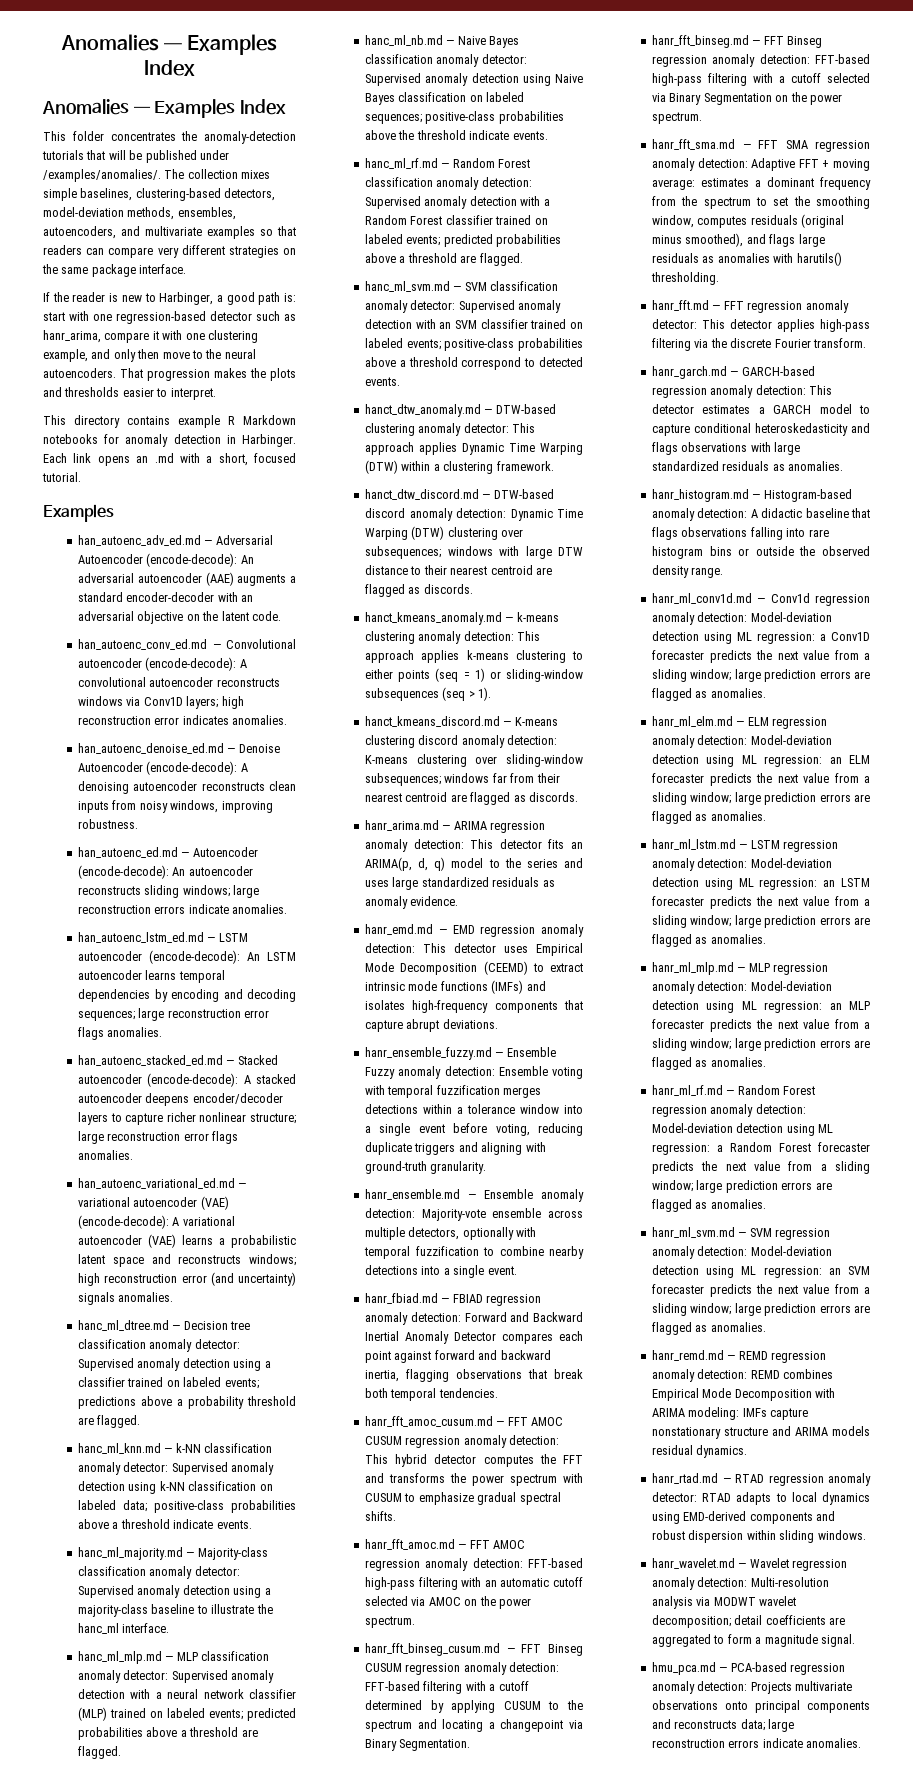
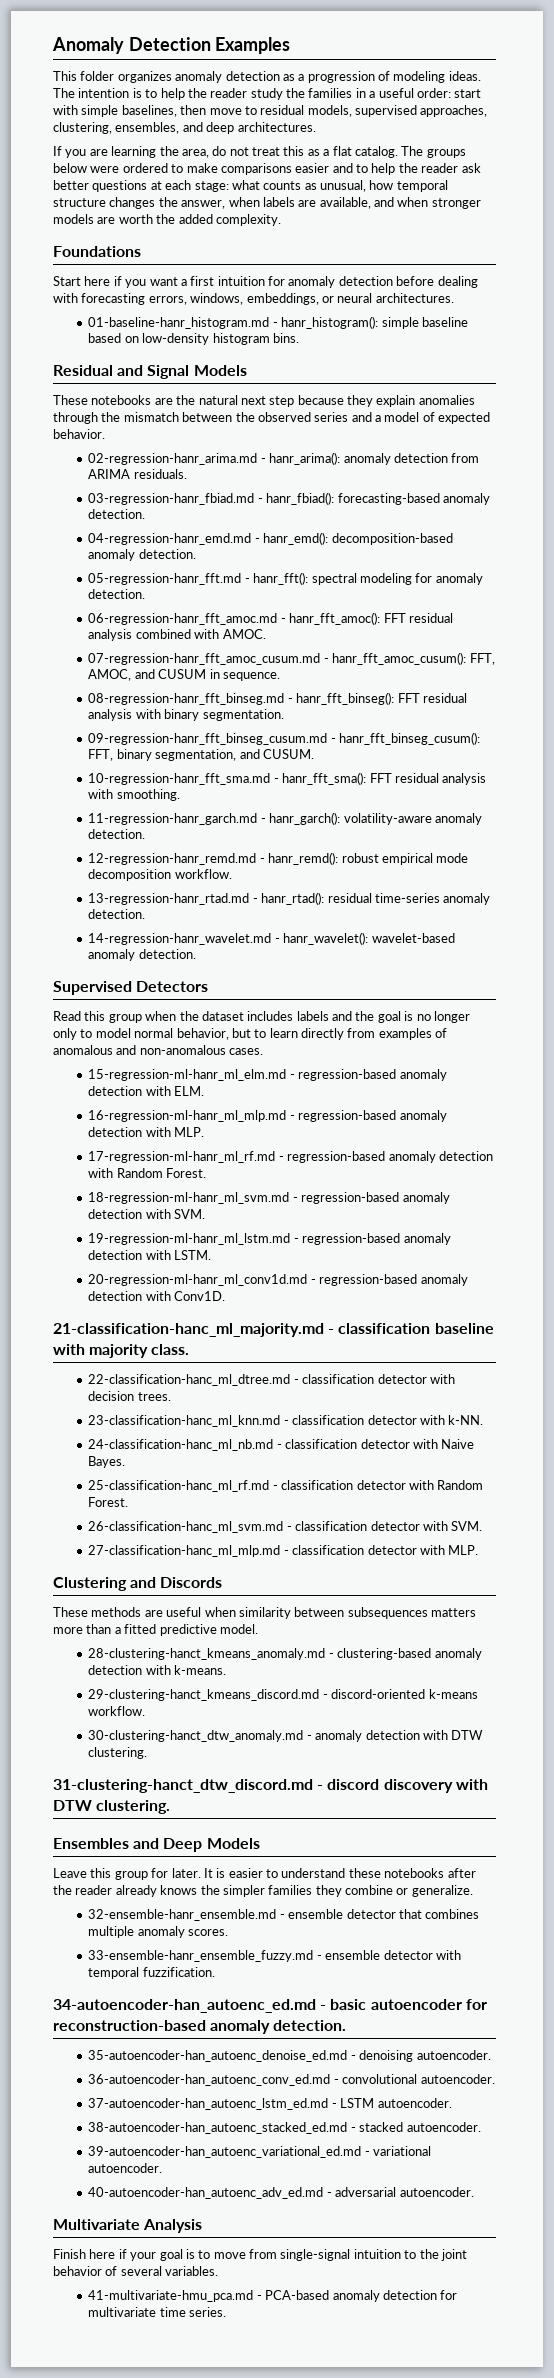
[60,34,278,55] [144,60,195,76] [42,99,287,118] [43,131,296,144] [42,150,229,163] [43,169,271,182] [43,188,276,201] [43,207,236,220] [43,226,296,239] [43,245,296,258] [42,264,187,277] [43,292,296,305] [43,311,296,324] [43,330,258,343] [43,349,256,362] [43,368,296,381] [43,387,216,400] [43,415,296,428] [43,434,296,447] [43,453,296,466] [42,472,81,482] [43,504,114,522] [78,535,273,546] [78,553,254,567] [78,572,296,586] [78,592,254,602] [78,611,281,624] [78,639,296,650] [78,657,247,671] [78,677,280,687] [78,696,244,709] [78,715,288,725] [78,743,280,754] [78,761,248,775] [78,781,296,794] [78,800,273,813] [78,819,139,829] [78,847,258,858] [78,865,253,879] [78,885,260,898] [78,904,288,914] [78,932,248,943] [78,950,296,964] [78,970,225,983] [78,989,296,1002] [78,1008,270,1021] [78,1027,163,1040] [78,1055,278,1066] [78,1073,296,1087] [78,1093,283,1106] [78,1112,296,1125] [78,1131,239,1144] [78,1150,134,1160] [78,1178,247,1189] [78,1196,229,1210] [78,1215,235,1229] [78,1234,296,1248] [78,1254,296,1267] [78,1272,296,1286] [78,1292,174,1305] [78,1320,251,1331] [78,1339,240,1352] [78,1358,271,1371] [78,1377,259,1389] [78,1396,296,1409] [78,1415,141,1428] [78,1443,273,1454] [78,1462,275,1475] [78,1481,273,1494] [78,1500,296,1513] [78,1519,252,1529] [78,1547,268,1560] [78,1566,240,1579] [78,1585,271,1598] [78,1604,273,1617] [78,1623,170,1634] [78,1651,270,1664] [78,1670,275,1683] [78,1689,296,1699] [78,1707,296,1721] [78,1727,258,1740] [78,1746,122,1759] [365,35,520,48] [365,54,527,67] [365,73,583,86] [365,92,525,105] [365,111,564,124] [365,130,548,140] [365,158,531,169] [365,177,532,190] [365,196,550,209] [365,215,548,225] [365,234,562,247] [365,253,523,266] [365,281,559,292] [365,300,562,313] [365,319,583,329] [365,338,583,351] [365,357,583,370] [365,377,401,386] [365,404,556,417] [365,423,536,436] [365,442,583,455] [365,460,554,474] [365,489,554,500] [365,508,583,521] [365,526,524,540] [365,546,583,559] [365,565,552,575] [365,584,473,597] [365,612,559,625] [365,631,541,644] [365,650,583,663] [365,668,583,682] [365,687,492,701] [365,716,558,727] [365,735,558,748] [365,754,583,767] [365,773,560,786] [365,792,578,805] [365,820,546,833] [365,839,583,852] [365,857,583,871] [365,877,555,890] [365,896,459,909] [365,924,584,937] [365,943,583,956] [365,961,583,975] [365,980,546,994] [365,1000,583,1013] [365,1019,498,1032] [365,1047,556,1060] [365,1066,583,1079] [365,1085,542,1098] [365,1104,583,1114] [365,1123,583,1136] [365,1142,546,1155] [365,1161,487,1174] [365,1189,584,1202] [365,1208,583,1221] [365,1227,537,1240] [364,1246,584,1259] [365,1265,517,1278] [365,1293,542,1306] [365,1312,583,1325] [365,1331,583,1344] [365,1350,551,1363] [365,1369,583,1382] [365,1388,498,1401] [365,1416,564,1427] [365,1435,560,1448] [365,1454,583,1467] [365,1473,583,1486] [365,1492,561,1505] [365,1511,397,1521] [365,1539,526,1550] [365,1558,583,1571] [365,1577,583,1590] [365,1596,531,1609] [365,1616,416,1628] [365,1643,583,1656] [365,1662,560,1675] [365,1681,529,1694] [365,1700,583,1713] [365,1719,583,1732] [365,1739,471,1751] [652,35,823,48] [652,54,870,67] [652,73,870,86] [652,92,842,105] [652,112,703,124] [652,139,870,152] [652,158,870,171] [652,177,871,190] [652,196,870,209] [652,214,845,228] [652,233,825,247] [652,252,842,266] [651,272,720,285] [652,300,849,313] [652,319,870,332] [652,338,866,351] [652,366,815,379] [652,385,833,398] [652,404,870,414] [652,423,870,436] [652,442,801,455] [652,461,844,471] [652,489,852,502] [652,508,870,521] [652,527,829,540] [652,546,870,559] [652,565,724,578] [652,593,870,606] [652,612,832,625] [652,631,870,644] [652,650,870,663] [652,669,870,682] [652,688,766,701] [652,716,828,729] [652,735,832,748] [652,754,870,767] [652,773,870,786] [652,792,870,805] [652,811,766,824] [652,839,839,852] [652,858,832,871] [652,877,870,890] [652,896,870,909] [652,915,870,928] [652,934,766,947] [652,962,829,975] [652,981,832,994] [652,1000,870,1013] [652,1019,870,1032] [652,1038,870,1051] [652,1057,766,1070] [652,1085,816,1096] [652,1104,806,1117] [652,1123,834,1136] [652,1142,870,1155] [652,1161,870,1174] [652,1180,832,1193] [652,1199,766,1212] [652,1227,831,1240] [652,1246,832,1259] [652,1265,870,1278] [652,1284,870,1297] [652,1303,870,1316] [652,1322,766,1335] [652,1350,827,1363] [652,1369,834,1382] [652,1388,836,1401] [652,1407,809,1420] [652,1426,870,1439] [652,1445,748,1458] [652,1473,871,1486] [652,1492,870,1505] [652,1511,836,1524] [652,1530,866,1543] [652,1558,848,1571] [652,1577,829,1590] [652,1596,797,1609] [652,1615,846,1628] [652,1634,855,1647] [652,1662,846,1675] [652,1681,853,1694] [652,1700,870,1713] [652,1719,795,1732] [652,1738,862,1748] Anomalies — Examples Index // Anomalies — Examples Index // This folder concentrates the anomaly-detection tutorials that will be published under /examples/anomalies/. The collection mixes simple baselines, clustering-based detectors, model-deviation methods, ensembles, autoencoders, and multivariate examples so that readers can compare very different strategies on the same package interface. // If the reader is new to Harbinger, a good path is: start with one regression-based detector such as hanr_arima, compare it with one clustering example, and only then move to the neural autoencoders. That progression makes the plots and thresholds easier to interpret. // This directory contains example R Markdown notebooks for anomaly detection in Harbinger. Each link opens an .md with a short, focused tutorial. // Examples // han_autoenc_adv_ed.md — Adversarial Autoencoder (encode-decode): An adversarial autoencoder (AAE) augments a standard encoder-decoder with an adversarial objective on the latent code. // han_autoenc_conv_ed.md — Convolutional autoencoder (encode-decode): A convolutional autoencoder reconstructs windows via Conv1D layers; high reconstruction error indicates anomalies. // han_autoenc_denoise_ed.md — Denoise Autoencoder (encode-decode): A denoising autoencoder reconstructs clean inputs from noisy windows, improving robustness. // han_autoenc_ed.md — Autoencoder (encode-decode): An autoencoder reconstructs sliding windows; large reconstruction errors indicate anomalies. // han_autoenc_lstm_ed.md — LSTM autoencoder (encode-decode): An LSTM autoencoder learns temporal dependencies by encoding and decoding sequences; large reconstruction error flags anomalies. // han_autoenc_stacked_ed.md — Stacked autoencoder (encode-decode): A stacked autoencoder deepens encoder/decoder layers to capture richer nonlinear structure; large reconstruction error flags anomalies. // han_autoenc_variational_ed.md — variational autoencoder (VAE) (encode-decode): A variational autoencoder (VAE) learns a probabilistic latent space and reconstructs windows; high reconstruction error (and uncertainty) signals anomalies. // hanc_ml_dtree.md — Decision tree classification anomaly detector: Supervised anomaly detection using a classifier trained on labeled events; predictions above a probability threshold are flagged. // hanc_ml_knn.md — k-NN classification anomaly detector: Supervised anomaly detection using k-NN classification on labeled data; positive-class probabilities above a threshold indicate events. // hanc_ml_majority.md — Majority-class classification anomaly detector: Supervised anomaly detection using a majority-class baseline to illustrate the hanc_ml interface. // hanc_ml_mlp.md — MLP classification anomaly detector: Supervised anomaly detection with a neural network classifier (MLP) trained on labeled events; predicted probabilities above a threshold are flagged. // hanc_ml_nb.md — Naive Bayes classification anomaly detector: Supervised anomaly detection using Naive Bayes classification on labeled sequences; positive-class probabilities above the threshold indicate events. // hanc_ml_rf.md — Random Forest classification anomaly detection: Supervised anomaly detection with a Random Forest classifier trained on labeled events; predicted probabilities above a threshold are flagged. // hanc_ml_svm.md — SVM classification anomaly detector: Supervised anomaly detection with an SVM classifier trained on labeled events; positive-class probabilities above a threshold correspond to detected events. // hanct_dtw_anomaly.md — DTW-based clustering anomaly detector: This approach applies Dynamic Time Warping (DTW) within a clustering framework. // hanct_dtw_discord.md — DTW-based discord anomaly detection: Dynamic Time Warping (DTW) clustering over subsequences; windows with large DTW distance to their nearest centroid are flagged as discords. // hanct_kmeans_anomaly.md — k-means clustering anomaly detection: This approach applies k-means clustering to either points (seq = 1) or sliding-window subsequences (seq > 1). // hanct_kmeans_discord.md — K-means clustering discord anomaly detection: K-means clustering over sliding-window subsequences; windows far from their nearest centroid are flagged as discords. // hanr_arima.md — ARIMA regression anomaly detection: This detector fits an ARIMA(p, d, q) model to the series and uses large standardized residuals as anomaly evidence. // hanr_emd.md — EMD regression anomaly detection: This detector uses Empirical Mode Decomposition (CEEMD) to extract intrinsic mode functions (IMFs) and isolates high-frequency components that capture abrupt deviations. // hanr_ensemble_fuzzy.md — Ensemble Fuzzy anomaly detection: Ensemble voting with temporal fuzzification merges detections within a tolerance window into a single event before voting, reducing duplicate triggers and aligning with ground-truth granularity. // hanr_ensemble.md — Ensemble anomaly detection: Majority-vote ensemble across multiple detectors, optionally with temporal fuzzification to combine nearby detections into a single event. // hanr_fbiad.md — FBIAD regression anomaly detection: Forward and Backward Inertial Anomaly Detector compares each point against forward and backward inertia, flagging observations that break both temporal tendencies. // hanr_fft_amoc_cusum.md — FFT AMOC CUSUM regression anomaly detection: This hybrid detector computes the FFT and transforms the power spectrum with CUSUM to emphasize gradual spectral shifts. // hanr_fft_amoc.md — FFT AMOC regression anomaly detection: FFT-based high-pass filtering with an automatic cutoff selected via AMOC on the power spectrum. // hanr_fft_binseg_cusum.md — FFT Binseg CUSUM regression anomaly detection: FFT-based filtering with a cutoff determined by applying CUSUM to the spectrum and locating a changepoint via Binary Segmentation. // hanr_fft_binseg.md — FFT Binseg regression anomaly detection: FFT-based high-pass filtering with a cutoff selected via Binary Segmentation on the power spectrum. // hanr_fft_sma.md — FFT SMA regression anomaly detection: Adaptive FFT + moving average: estimates a dominant frequency from the spectrum to set the smoothing window, computes residuals (original minus smoothed), and flags large residuals as anomalies with harutils() thresholding. // hanr_fft.md — FFT regression anomaly detector: This detector applies high-pass filtering via the discrete Fourier transform. // hanr_garch.md — GARCH-based regression anomaly detection: This detector estimates a GARCH model to capture conditional heteroskedasticity and flags observations with large standardized residuals as anomalies. // hanr_histogram.md — Histogram-based anomaly detection: A didactic baseline that flags observations falling into rare histogram bins or outside the observed density range. // hanr_ml_conv1d.md — Conv1d regression anomaly detection: Model-deviation detection using ML regression: a Conv1D forecaster predicts the next value from a sliding window; large prediction errors are flagged as anomalies. // hanr_ml_elm.md — ELM regression anomaly detection: Model-deviation detection using ML regression: an ELM forecaster predicts the next value from a sliding window; large prediction errors are flagged as anomalies. // hanr_ml_lstm.md — LSTM regression anomaly detection: Model-deviation detection using ML regression: an LSTM forecaster predicts the next value from a sliding window; large prediction errors are flagged as anomalies. // hanr_ml_mlp.md — MLP regression anomaly detection: Model-deviation detection using ML regression: an MLP forecaster predicts the next value from a sliding window; large prediction errors are flagged as anomalies. // hanr_ml_rf.md — Random Forest regression anomaly detection: Model-deviation detection using ML regression: a Random Forest forecaster predicts the next value from a sliding window; large prediction errors are flagged as anomalies. // hanr_ml_svm.md — SVM regression anomaly detection: Model-deviation detection using ML regression: an SVM forecaster predicts the next value from a sliding window; large prediction errors are flagged as anomalies. // hanr_remd.md — REMD regression anomaly detection: REMD combines Empirical Mode Decomposition with ARIMA modeling: IMFs capture nonstationary structure and ARIMA models residual dynamics. // hanr_rtad.md — RTAD regression anomaly detector: RTAD adapts to local dynamics using EMD-derived components and robust dispersion within sliding windows. // hanr_wavelet.md — Wavelet regression anomaly detection: Multi-resolution analysis via MODWT wavelet decomposition; detail coefficients are aggregated to form a magnitude signal. // hmu_pca.md — PCA-based regression anomaly detection: Projects multivariate observations onto principal components and reconstructs data; large reconstruction errors indicate anomalies. -> [52,37,291,54] [53,71,481,83] [53,88,482,100] [53,105,488,117] [53,122,316,134] [53,146,466,158] [53,163,481,175] [53,180,448,192] [53,197,481,209] [53,214,281,226] [53,246,141,257] [53,276,478,288] [53,293,454,305] [88,316,468,329] [88,333,299,345] [53,365,247,379] [53,395,475,407] [53,412,491,424] [53,429,105,439] [88,452,480,465] [88,469,187,479] [88,492,490,505] [88,509,146,519] [88,532,453,545] [88,549,196,561] [88,572,483,585] [88,589,146,599] [88,612,453,625] [88,629,266,641] [88,652,495,665] [88,669,280,681] [88,692,467,705] [88,709,284,721] [88,732,481,745] [88,749,314,761] [88,772,487,785] [88,789,180,801] [88,812,482,825] [88,829,146,839] [88,852,469,865] [88,869,232,881] [88,892,491,905] [88,909,146,919] [88,932,455,945] [88,949,196,961] [53,981,209,995] [53,1011,470,1023] [53,1028,448,1040] [53,1045,264,1055] [88,1069,447,1081] [88,1086,205,1096] [88,1110,447,1122] [88,1127,205,1137] [88,1151,493,1163] [88,1168,207,1178] [88,1192,450,1204] [88,1209,206,1219] [88,1233,451,1245] [88,1250,212,1260] [88,1274,468,1286] [88,1291,226,1301] [53,1323,494,1337] [53,1344,190,1358] [88,1374,455,1386] [88,1391,171,1401] [88,1415,484,1427] [88,1439,475,1451] [88,1456,126,1468] [88,1480,484,1492] [88,1497,129,1507] [88,1521,483,1533] [88,1545,479,1557] [53,1577,223,1591] [53,1607,476,1619] [53,1624,258,1636] [88,1648,482,1660] [88,1665,227,1675] [88,1689,478,1701] [88,1706,146,1716] [88,1730,484,1742] [88,1747,148,1759] [53,1779,488,1793] [53,1800,171,1814] [53,1838,260,1852] [53,1868,476,1880] [53,1885,473,1897] [88,1909,480,1921] [88,1926,229,1938] [88,1950,461,1962] [88,1967,215,1979] [53,1999,487,2013] [53,2020,347,2034] [88,2050,491,2062] [88,2074,495,2086] [88,2098,452,2110] [88,2122,481,2134] [88,2146,432,2158] [88,2163,163,2173] [88,2187,474,2199] [53,2219,203,2233] [53,2249,467,2261] [53,2266,219,2276] [88,2290,458,2302] [88,2307,227,2317] Anomaly Detection Examples // This folder organizes anomaly detection as a progression of modeling ideas. The intention is to help the reader study the families in a useful order: start with simple baselines, then move to residual models, supervised approaches, clustering, ensembles, and deep architectures. // If you are learning the area, do not treat this as a flat catalog. The groups below were ordered to make comparisons easier and to help the reader ask better questions at each stage: what counts as unusual, how temporal structure changes the answer, when labels are available, and when stronger models are worth the added complexity. // Foundations // Start here if you want a first intuition for anomaly detection before dealing with forecasting errors, windows, embeddings, or neural architectures. // 01-baseline-hanr_histogram.md - hanr_histogram(): simple baseline based on low-density histogram bins. // Residual and Signal Models // These notebooks are the natural next step because they explain anomalies through the mismatch between the observed series and a model of expected behavior. // 02-regression-hanr_arima.md - hanr_arima(): anomaly detection from ARIMA residuals. // 03-regression-hanr_fbiad.md - hanr_fbiad(): forecasting-based anomaly detection. // 04-regression-hanr_emd.md - hanr_emd(): decomposition-based anomaly detection. // 05-regression-hanr_fft.md - hanr_fft(): spectral modeling for anomaly detection. // 06-regression-hanr_fft_amoc.md - hanr_fft_amoc(): FFT residual analysis combined with AMOC. // 07-regression-hanr_fft_amoc_cusum.md - hanr_fft_amoc_cusum(): FFT, AMOC, and CUSUM in sequence. // 08-regression-hanr_fft_binseg.md - hanr_fft_binseg(): FFT residual analysis with binary segmentation. // 09-regression-hanr_fft_binseg_cusum.md - hanr_fft_binseg_cusum(): FFT, binary segmentation, and CUSUM. // 10-regression-hanr_fft_sma.md - hanr_fft_sma(): FFT residual analysis with smoothing. // 11-regression-hanr_garch.md - hanr_garch(): volatility-aware anomaly detection. // 12-regression-hanr_remd.md - hanr_remd(): robust empirical mode decomposition workflow. // 13-regression-hanr_rtad.md - hanr_rtad(): residual time-series anomaly detection. // 14-regression-hanr_wavelet.md - hanr_wavelet(): wavelet-based anomaly detection. // Supervised Detectors // Read this group when the dataset includes labels and the goal is no longer only to model normal behavior, but to learn directly from examples of anomalous and non-anomalous cases. // 15-regression-ml-hanr_ml_elm.md - regression-based anomaly detection with ELM. // 16-regression-ml-hanr_ml_mlp.md - regression-based anomaly detection with MLP. // 17-regression-ml-hanr_ml_rf.md - regression-based anomaly detection with Random Forest. // 18-regression-ml-hanr_ml_svm.md - regression-based anomaly detection with SVM. // 19-regression-ml-hanr_ml_lstm.md - regression-based anomaly detection with LSTM. // 20-regression-ml-hanr_ml_conv1d.md - regression-based anomaly detection with Conv1D. // 21-classification-hanc_ml_majority.md - classification baseline with majority class. // 22-classification-hanc_ml_dtree.md - classification detector with decision trees. // 23-classification-hanc_ml_knn.md - classification detector with k-NN. // 24-classification-hanc_ml_nb.md - classification detector with Naive Bayes. // 25-classification-hanc_ml_rf.md - classification detector with Random Forest. // 26-classification-hanc_ml_svm.md - classification detector with SVM. // 27-classification-hanc_ml_mlp.md - classification detector with MLP. // Clustering and Discords // These methods are useful when similarity between subsequences matters more than a fitted predictive model. // 28-clustering-hanct_kmeans_anomaly.md - clustering-based anomaly detection with k-means. // 29-clustering-hanct_kmeans_discord.md - discord-oriented k-means workflow. // 30-clustering-hanct_dtw_anomaly.md - anomaly detection with DTW clustering. // 31-clustering-hanct_dtw_discord.md - discord discovery with DTW clustering. // Ensembles and Deep Models // Leave this group for later. It is easier to understand these notebooks after the reader already knows the simpler families they combine or generalize. // 32-ensemble-hanr_ensemble.md - ensemble detector that combines multiple anomaly scores. // 33-ensemble-hanr_ensemble_fuzzy.md - ensemble detector with temporal fuzzification. // 34-autoencoder-han_autoenc_ed.md - basic autoencoder for reconstruction-based anomaly detection. // 35-autoencoder-han_autoenc_denoise_ed.md - denoising autoencoder. // 36-autoencoder-han_autoenc_conv_ed.md - convolutional autoencoder. // 37-autoencoder-han_autoenc_lstm_ed.md - LSTM autoencoder. // 38-autoencoder-han_autoenc_stacked_ed.md - stacked autoencoder. // 39-autoencoder-han_autoenc_variational_ed.md - variational autoencoder. // 40-autoencoder-han_autoenc_adv_ed.md - adversarial autoencoder. // Multivariate Analysis // Finish here if your goal is to move from single-signal intuition to the joint behavior of several variables. // 41-multivariate-hmu_pca.md - PCA-based anomaly detection for multivariate time series.

